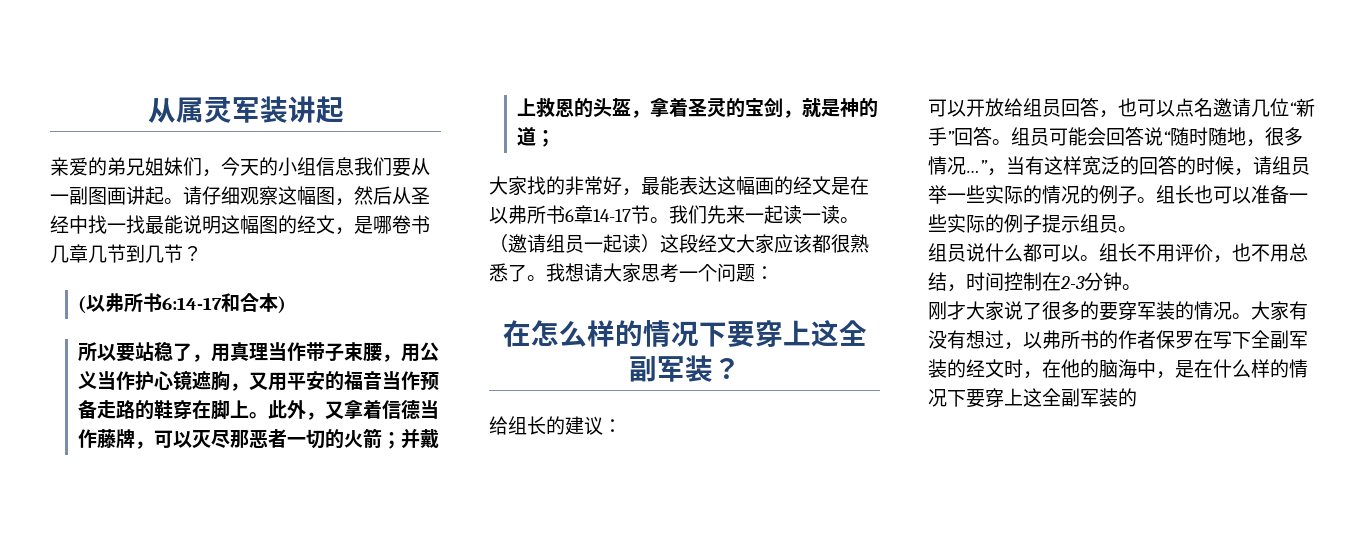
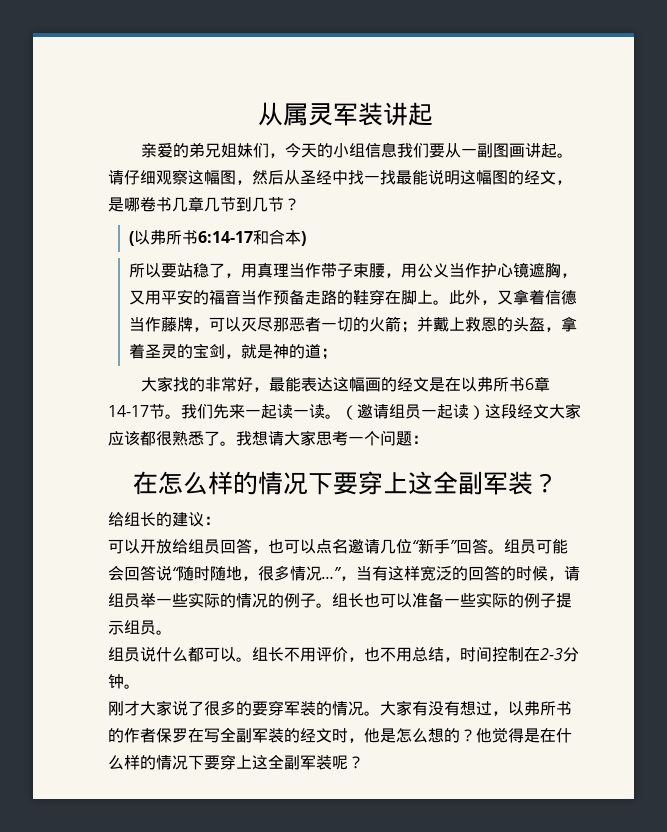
[1232,332,1251,349] 下 -> (220, 735) none
[1042,359,1175,379] 在他的脑海中， -> [364,727,524,743] 他是怎么想的？他觉得
[1118,388,1137,407] 的 -> [332,755,364,770] 呢？

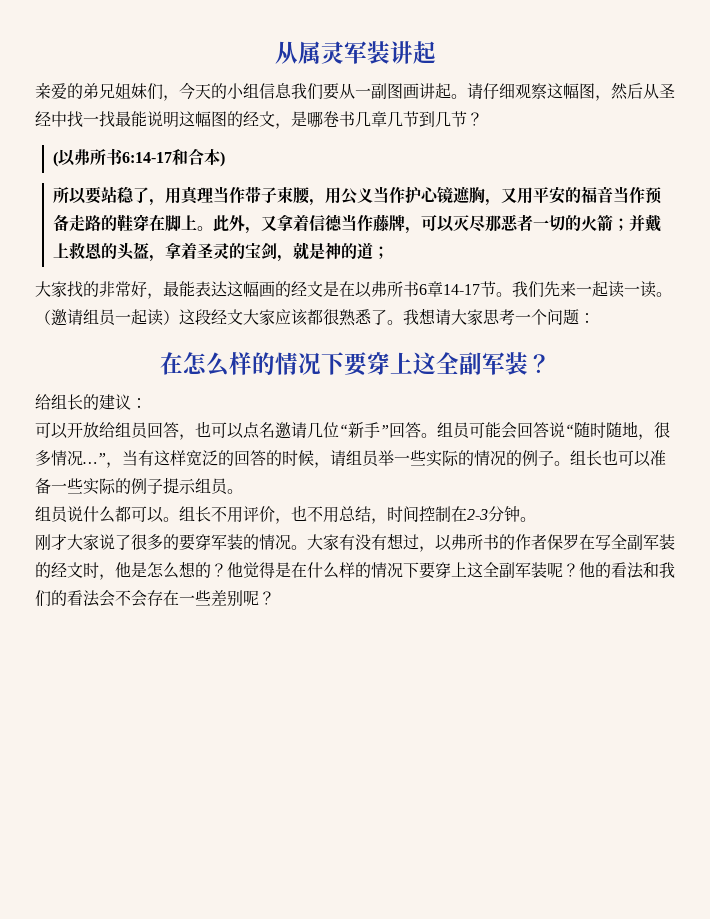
(364, 762) none -> [579,562,675,579] [35,590,275,607] 他的看法和我们的看法会不会存在一些差别呢？

